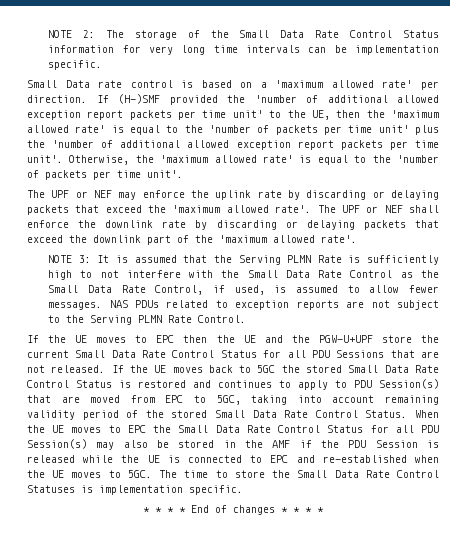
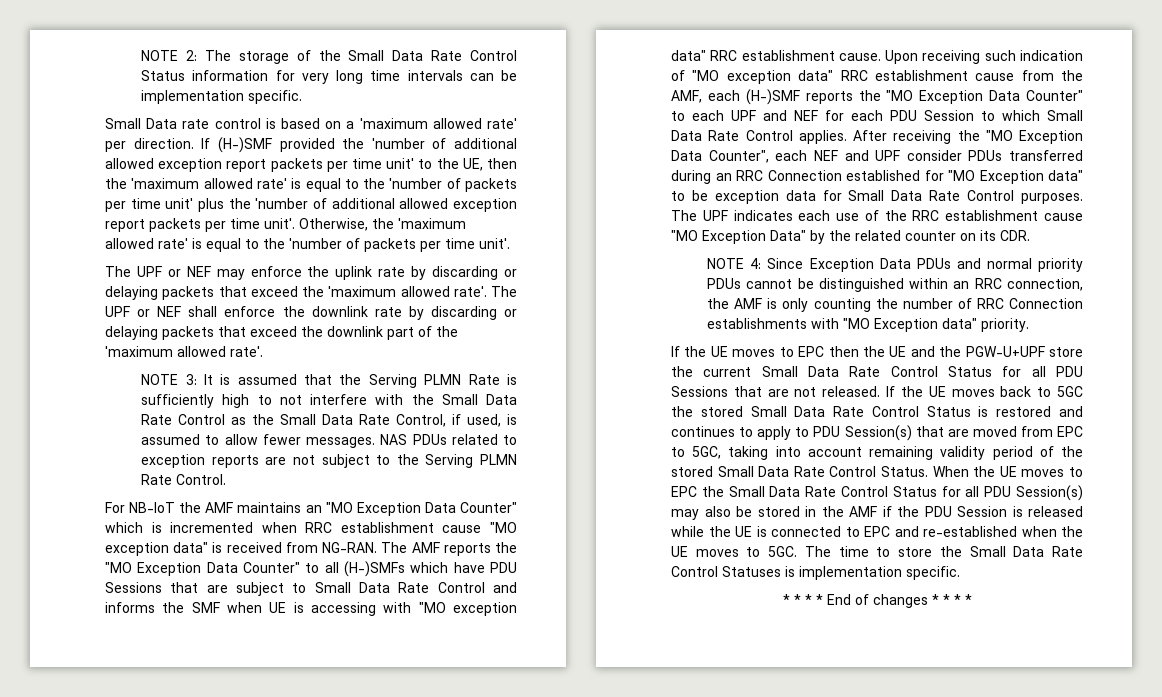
(247, 319) none -> [105,502,517,516] [105,522,517,533] [105,542,517,556] [105,561,517,577] [105,582,517,596] [105,602,517,616] [671,50,1083,64] [671,70,1083,84] [671,89,1083,105] [671,110,1083,121] [671,130,1083,144] [671,150,1083,163] [671,170,1083,184] [671,190,1083,204] [671,210,1083,221] [671,230,1030,244] [707,258,1083,272] [707,278,1083,292] [707,298,1083,312] [707,318,1030,332] // For NB-IoT the AMF maintains an "MO Exception Data Counter" which is incremented when RRC establishment cause "MO exception data" is received from NG-RAN. The AMF reports the "MO Exception Data Counter" to all (H-)SMFs which have PDU Sessions that are subject to Small Data Rate Control and informs the SMF when UE is accessing with "MO exception data" RRC establishment cause. Upon receiving such indication of "MO exception data" RRC establishment cause from the AMF, each (H-)SMF reports the "MO Exception Data Counter" to each UPF and NEF for each PDU Session to which Small Data Rate Control applies. After receiving the "MO Exception Data Counter", each NEF and UPF consider PDUs transferred during an RRC Connection established for "MO Exception data" to be exception data for Small Data Rate Control purposes. The UPF indicates each use of the RRC establishment cause "MO Exception Data" by the related counter on its CDR. // NOTE 4: Since Exception Data PDUs and normal priority PDUs cannot be distinguished within an RRC connection, the AMF is only counting the number of RRC Connection establishments with "MO Exception data" priority.

